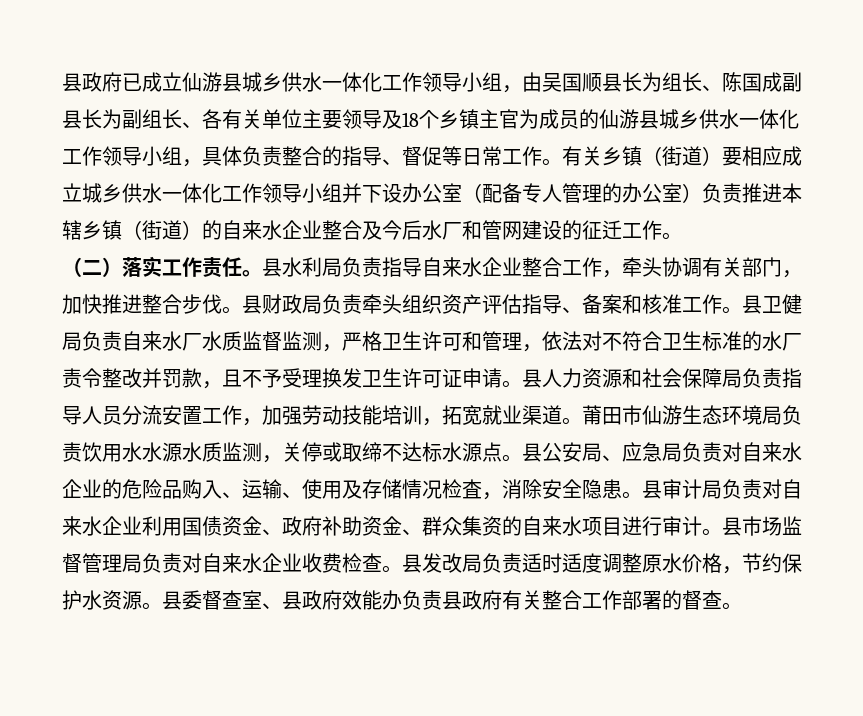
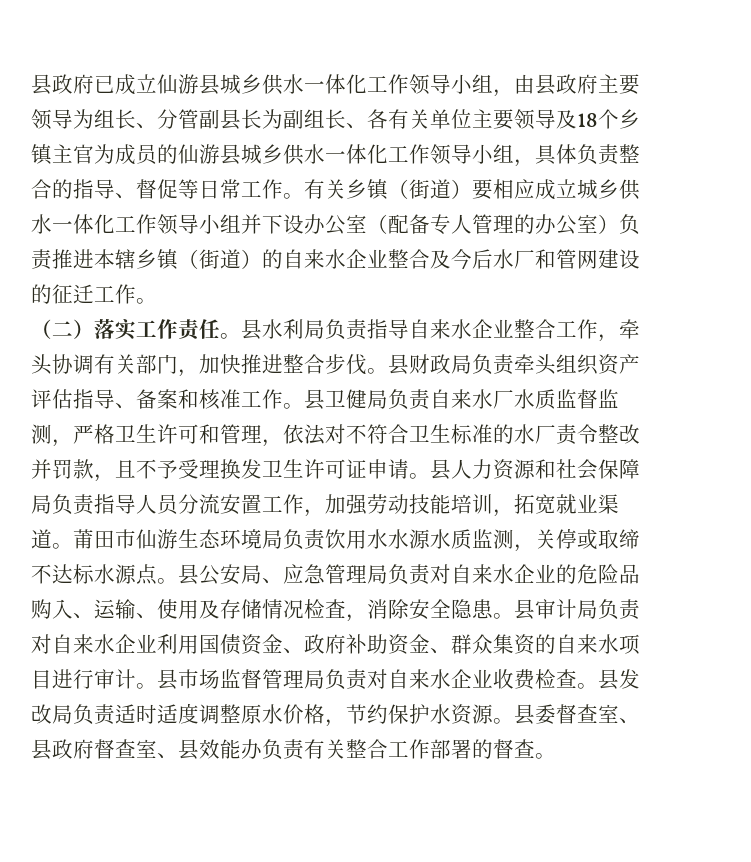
[542,72,642,92] 吴国顺县长 -> [535,74,640,95] [31,109,73,130] 县政府主要领导
[722,72,782,92] 陈国成 -> [157,109,199,129] 分管
(662, 452) none -> [325,564,367,584] 管理
(342, 600) none -> [94,739,199,760] 督查室、县
[442,590,502,610] 县政府 -> (305, 749) none

